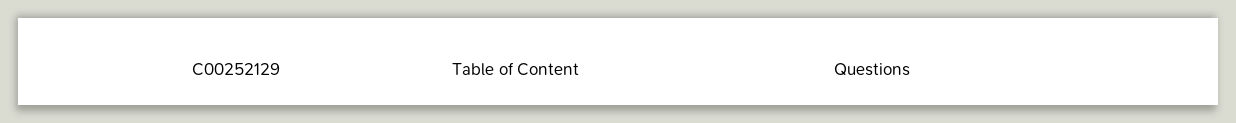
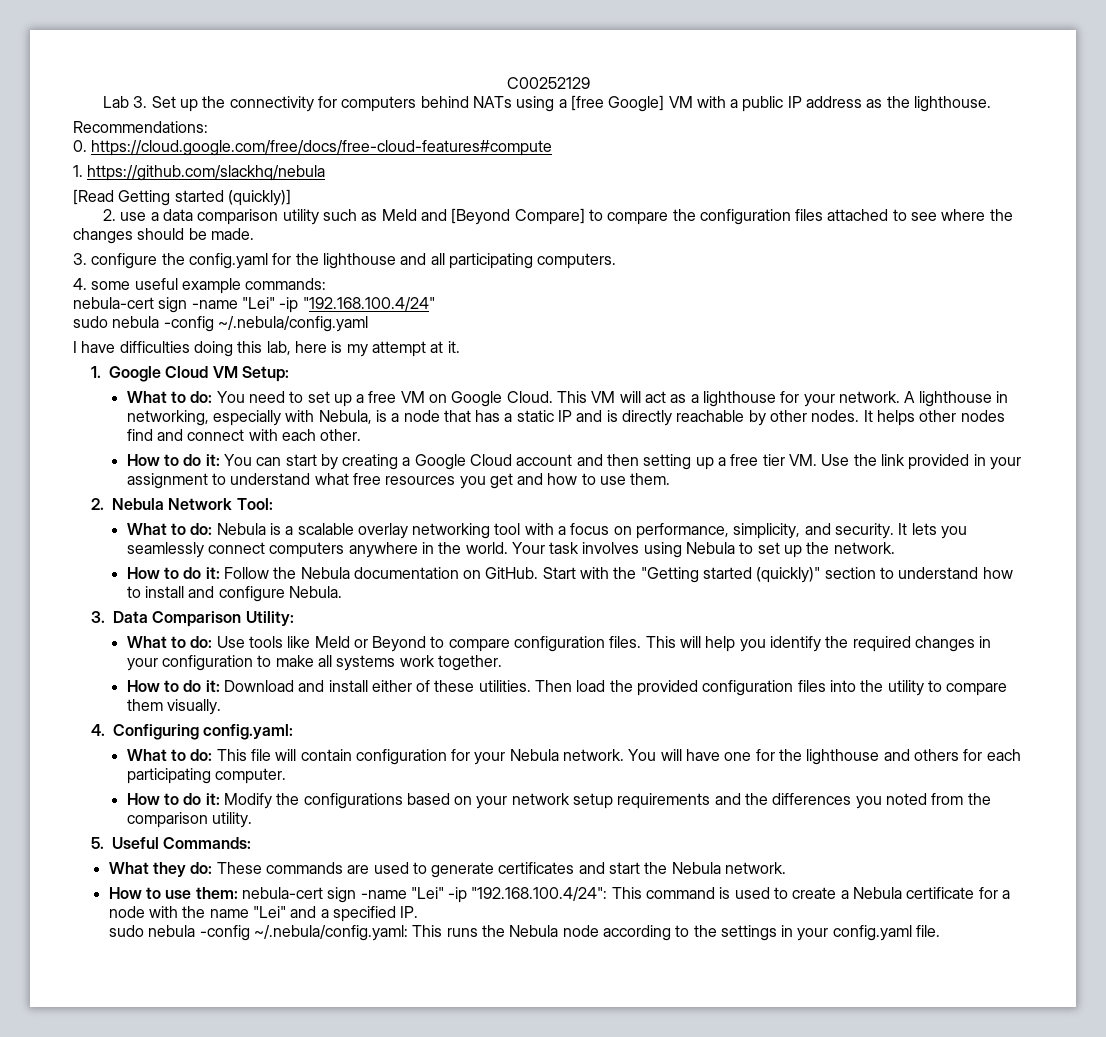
[452,62,580,76] [834,63,910,76] Table of Content // Questions -> [103,95,992,112] [73,121,208,133] [73,140,553,156] [73,165,326,181] [73,189,291,206] [103,208,1013,225] [73,228,254,244] [73,253,617,269] [73,278,327,294] [73,297,435,313] [73,316,368,332] [73,341,460,357] [91,366,289,382] [126,391,1008,407] [126,410,1005,426] [126,429,362,441] [126,454,1021,470] [126,473,671,489] [91,498,273,510] [126,523,968,539] [126,542,895,558] [126,567,1013,583] [126,586,342,602] [91,611,294,627] [126,636,992,652] [126,655,502,671] [126,680,1008,696] [126,699,221,715] [91,724,294,740] [126,749,1021,765] [126,768,286,784] [126,793,991,809] [126,812,252,828] [91,837,252,849] [108,862,787,878] [108,887,1011,903] [108,906,419,922] [109,925,941,941] Lab 3. Set up the connectivity for computers behind NATs using a [free Google] VM with a public IP address as the lighthouse. // Recommendations: // 0. https://cloud.google.com/free/docs/free-cloud-features#compute // 1. https://github.com/slackhq/nebula // [Read Getting started (quickly)] // 2. use a data comparison utility such as Meld and [Beyond Compare] to compare the configuration files attached to see where the changes should be made. // 3. configure the config.yaml for the lighthouse and all participating computers. // 4. some useful example commands: // nebula-cert sign -name "Lei" -ip "192.168.100.4/24" // sudo nebula -config ~/.nebula/config.yaml // I have difficulties doing this lab, here is my attempt at it. // 1. Google Cloud VM Setup: // What to do: You need to set up a free VM on Google Cloud. This VM will act as a lighthouse for your network. A lighthouse in networking, especially with Nebula, is a node that has a static IP and is directly reachable by other nodes. It helps other nodes find and connect with each other. // How to do it: You can start by creating a Google Cloud account and then setting up a free tier VM. Use the link provided in your assignment to understand what free resources you get and how to use them. // 2. Nebula Network Tool: // What to do: Nebula is a scalable overlay networking tool with a focus on performance, simplicity, and security. It lets you seamlessly connect computers anywhere in the world. Your task involves using Nebula to set up the network. // How to do it: Follow the Nebula documentation on GitHub. Start with the "Getting started (quickly)" section to understand how to install and configure Nebula. // 3. Data Comparison Utility: // What to do: Use tools like Meld or Beyond to compare configuration files. This will help you identify the required changes in your configuration to make all systems work together. // How to do it: Download and install either of these utilities. Then load the provided configuration files into the utility to compare them visually. // 4. Configuring config.yaml: // What to do: This file will contain configuration for your Nebula network. You will have one for the lighthouse and others for each participating computer. // How to do it: Modify the configurations based on your network setup requirements and the differences you noted from the comparison utility. // 5. Useful Commands: // What they do: These commands are used to generate certificates and start the Nebula network. // How to use them: nebula-cert sign -name "Lei" -ip "192.168.100.4/24": This command is used to create a Nebula certificate for a node with the name "Lei" and a specified IP. // sudo nebula -config ~/.nebula/config.yaml: This runs the Nebula node according to the settings in your config.yaml file.

